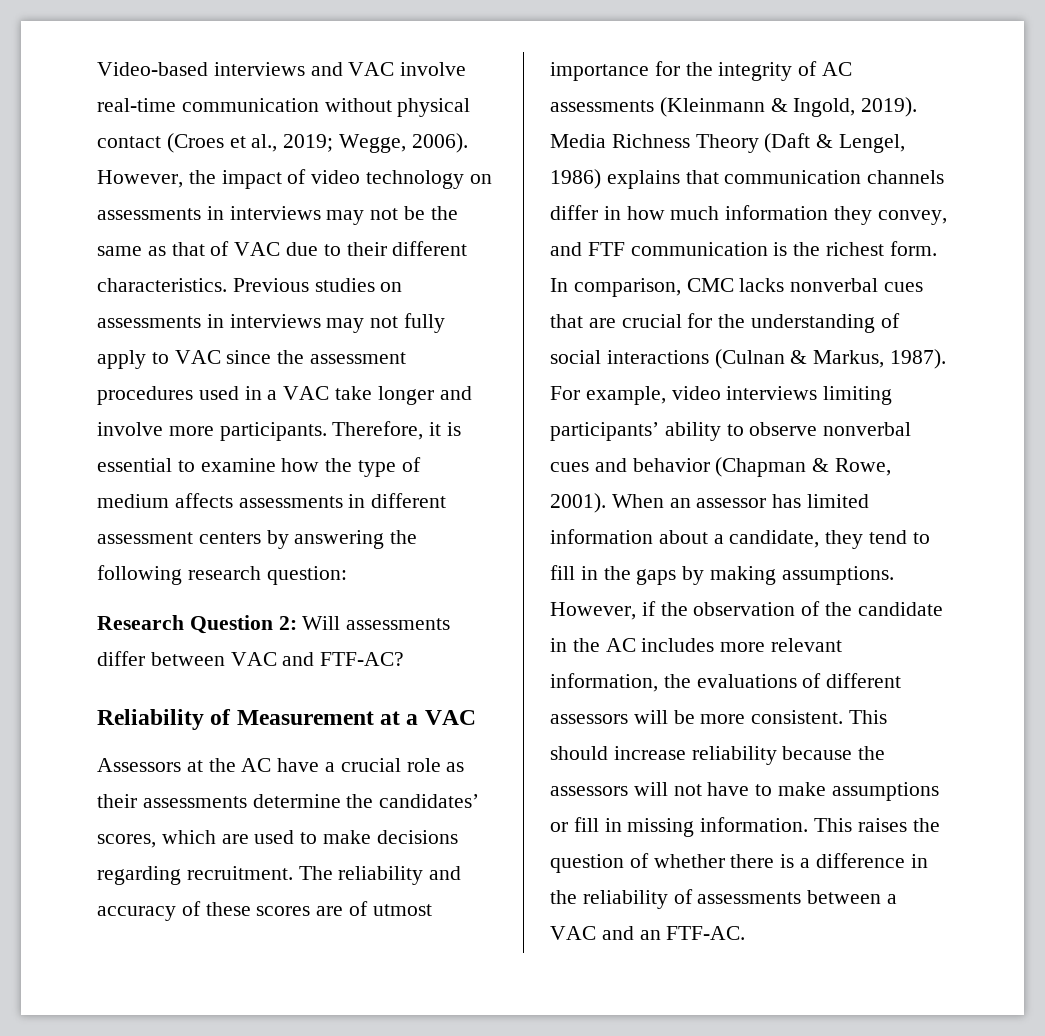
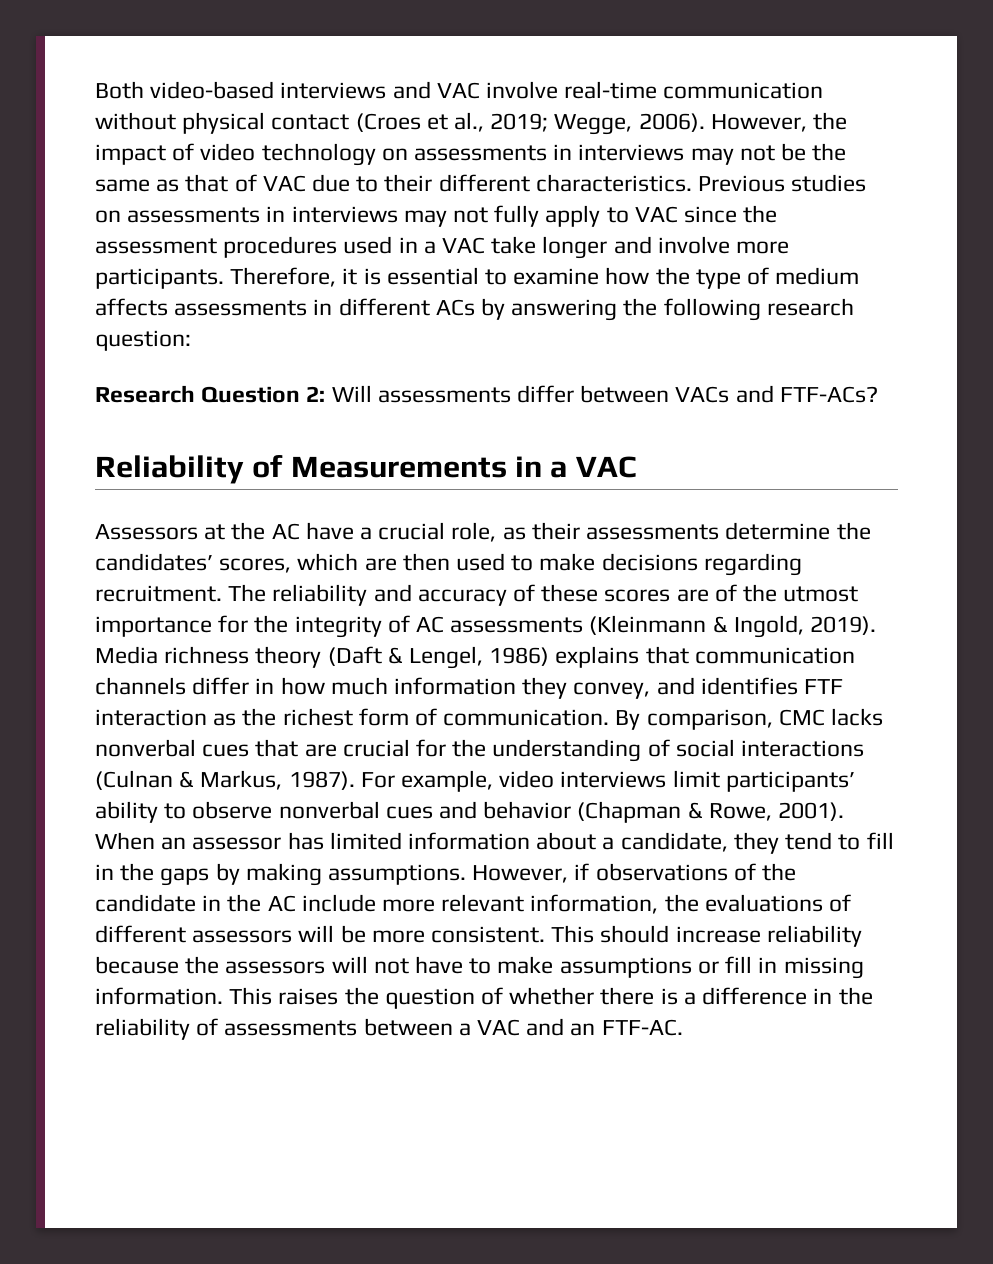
[97,62,208,76] Video-based -> [95,81,275,99] Both video-based
[97,532,261,544] assessment centers -> [435,299,475,316] ACs
[230,652,405,666] VAC and FTF-AC? -> [675,385,878,403] VACs and FTF-ACs?
[236,710,401,725] Measurement at -> [290,456,543,478] Measurements in
[406,758,441,772] role -> [451,522,497,542] role,
(249, 839) none -> [402,553,450,571] then
(369, 908) none -> [743,584,778,602] the
[611,134,759,153] Richness Theory -> [164,646,322,668] richness theory
[587,241,937,256] [550,278,568,292] FTF communication is the richest form. In -> [700,677,844,695] [95,708,641,730] identifies FTF interaction as the richest form of communication. By
[823,386,893,405] limiting -> [672,770,720,788] limit
[660,602,796,616] the observation -> [595,863,728,881] observations
[641,638,715,652] includes -> [301,894,376,912] include

